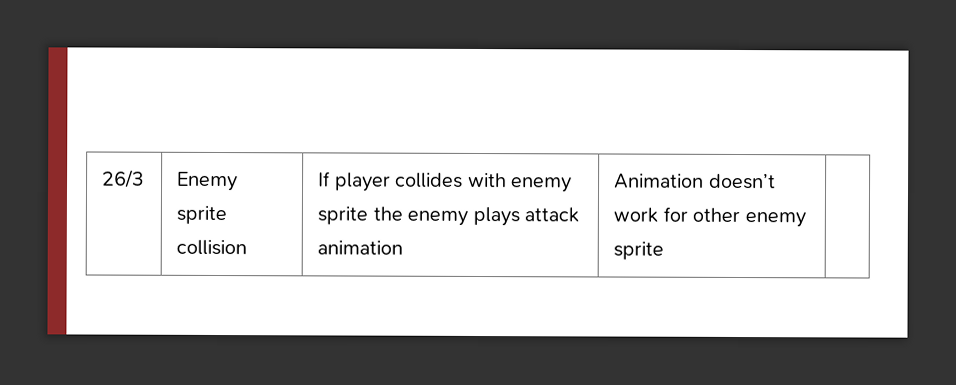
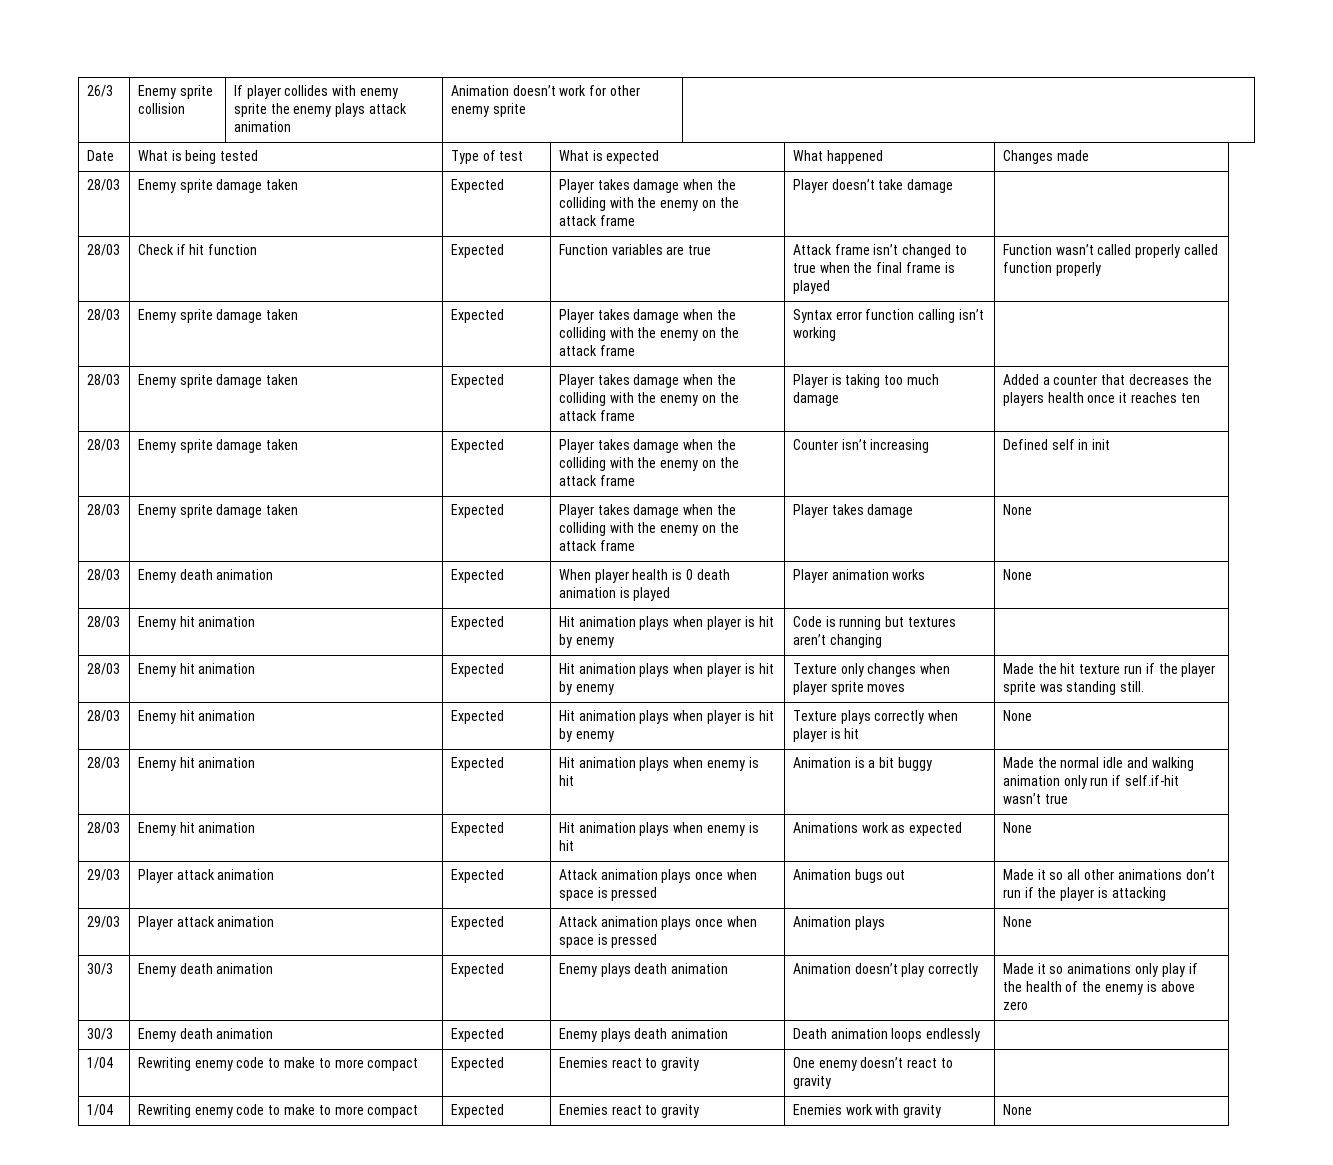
(665, 250) none -> [86,150,114,161] [137,150,259,164] [450,150,524,164] [558,150,660,164] [792,150,883,164] [1002,150,1089,164] [86,179,120,191] [137,179,299,193] [450,179,504,193] [558,179,736,193] [558,197,739,211] [558,215,635,226] [792,179,954,193] [86,244,120,256] [137,244,258,255] [450,244,504,258] [558,244,712,255] [792,244,967,258] [792,262,955,273] [792,280,830,294] [1002,244,1218,258] [1002,262,1101,276] [86,309,120,321] [137,309,299,323] [450,309,504,323] [558,309,736,323] [558,327,739,341] [558,345,635,356] [792,309,984,323] [792,327,836,341] [86,374,120,386] [137,374,299,388] [450,374,504,388] [558,374,736,388] [558,392,739,406] [558,410,635,421] [792,374,939,388] [792,392,839,406] [1002,374,1212,385] [1002,392,1200,406] [86,439,120,451] [137,439,299,453] [450,439,504,453] [558,439,736,453] [558,457,739,471] [558,475,635,486] [792,439,930,453] [1002,439,1111,450] [86,504,120,516] [137,504,299,518] [450,504,504,518] [558,504,736,518] [558,522,739,536] [558,540,635,551] [792,504,914,518] [1002,504,1032,515] [86,569,120,581] [137,569,274,583] [450,569,504,583] [558,569,730,583] [558,587,671,601] [792,569,926,583] [1002,569,1032,580] [86,616,120,628] [137,616,256,630] [450,616,504,630] [558,616,774,630] [558,634,614,648] [792,616,956,630] [792,634,882,648] [86,663,120,675] [137,663,256,677] [450,663,504,677] [558,663,774,677] [558,681,614,695] [792,663,951,677] [792,681,906,695] [1002,663,1216,677] [1002,681,1145,695] [86,710,120,722] [137,710,256,724] [450,710,504,724] [558,710,774,724] [558,728,614,742] [792,710,959,724] [792,728,860,742] [1002,710,1032,721] [86,757,120,769] [137,757,256,771] [450,757,504,771] [558,757,759,771] [558,775,574,786] [792,757,932,771] [1002,757,1194,771] [1002,775,1179,789] [1002,793,1068,804] [86,822,120,834] [137,822,256,836] [450,822,504,836] [558,822,759,836] [558,840,574,851] [792,822,963,836] [1002,822,1032,833] [86,869,120,881] [137,869,275,883] [450,869,504,883] [558,869,757,883] [558,887,658,901] [792,869,906,883] [1002,869,1215,880] [1002,887,1166,901] [86,916,120,928] [137,916,275,930] [450,916,504,930] [558,916,757,930] [558,934,658,948] [792,916,885,930] [1002,916,1032,927] [86,963,113,975] [137,963,274,977] [450,963,504,977] [558,963,729,977] [792,963,979,977] [1002,963,1198,977] [1002,981,1195,995] [1002,1001,1028,1010] [86,1028,113,1040] [137,1028,274,1042] [450,1028,504,1042] [558,1028,729,1042] [792,1028,981,1042] [86,1057,113,1069] [137,1057,419,1071] [450,1057,504,1071] [558,1057,700,1071] [792,1057,953,1071] [792,1075,831,1089] [86,1104,113,1116] [137,1104,419,1118] [450,1104,504,1118] [558,1104,700,1118] [792,1104,942,1118] [1002,1104,1032,1115] // Date | What is being tested | Type of test | What is expected | What happened | Changes made // 28/03 | Enemy sprite damage taken | Expected | Player takes damage when the colliding with the enemy on the attack frame | Player doesn’t take damage | // 28/03 | Check if hit function | Expected | Function variables are true | Attack frame isn’t changed to true when the final frame is played | Function wasn’t called properly called function properly // 28/03 | Enemy sprite damage taken | Expected | Player takes damage when the colliding with the enemy on the attack frame | Syntax error function calling isn’t working | // 28/03 | Enemy sprite damage taken | Expected | Player takes damage when the colliding with the enemy on the attack frame | Player is taking too much damage | Added a counter that decreases the players health once it reaches ten // 28/03 | Enemy sprite damage taken | Expected | Player takes damage when the colliding with the enemy on the attack frame | Counter isn’t increasing | Defined self in init // 28/03 | Enemy sprite damage taken | Expected | Player takes damage when the colliding with the enemy on the attack frame | Player takes damage | None // 28/03 | Enemy death animation | Expected | When player health is 0 death animation is played | Player animation works | None // 28/03 | Enemy hit animation | Expected | Hit animation plays when player is hit by enemy | Code is running but textures aren’t changing | // 28/03 | Enemy hit animation | Expected | Hit animation plays when player is hit by enemy | Texture only changes when player sprite moves | Made the hit texture run if the player sprite was standing still. // 28/03 | Enemy hit animation | Expected | Hit animation plays when player is hit by enemy | Texture plays correctly when player is hit | None // 28/03 | Enemy hit animation | Expected | Hit animation plays when enemy is hit | Animation is a bit buggy | Made the normal idle and walking animation only run if self.if-hit wasn’t true // 28/03 | Enemy hit animation | Expected | Hit animation plays when enemy is hit | Animations work as expected | None // 29/03 | Player attack animation | Expected | Attack animation plays once when space is pressed | Animation bugs out | Made it so all other animations don’t run if the player is attacking // 29/03 | Player attack animation | Expected | Attack animation plays once when space is pressed | Animation plays | None // 30/3 | Enemy death animation | Expected | Enemy plays death animation | Animation doesn’t play correctly | Made it so animations only play if the health of the enemy is above zero // 30/3 | Enemy death animation | Expected | Enemy plays death animation | Death animation loops endlessly | // 1/04 | Rewriting enemy code to make to more compact | Expected | Enemies react to gravity | One enemy doesn’t react to gravity | // 1/04 | Rewriting enemy code to make to more compact | Expected | Enemies react to gravity | Enemies work with gravity | None

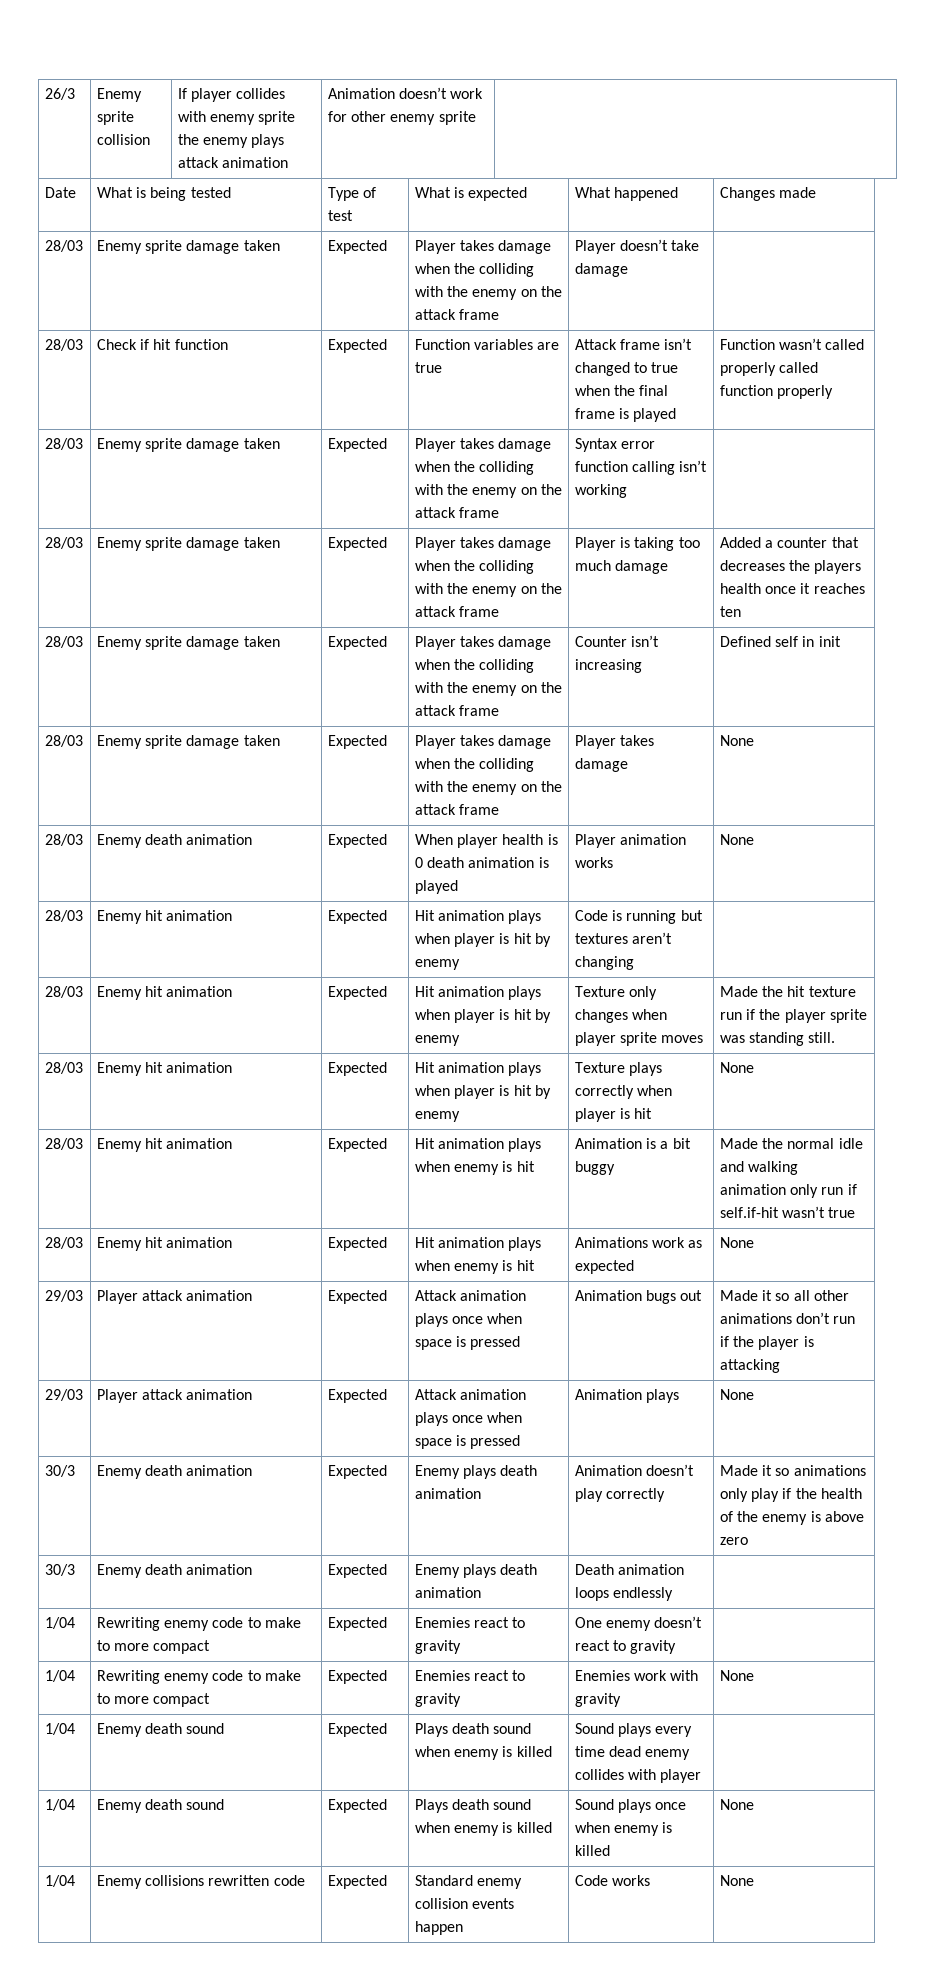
(1032, 1109) none -> [44,1723,75,1735] [96,1723,225,1737] [327,1723,387,1737] [414,1723,532,1737] [414,1746,552,1760] [574,1723,693,1737] [574,1746,691,1760] [574,1769,702,1783] [44,1799,75,1811] [96,1799,225,1813] [327,1799,387,1813] [414,1799,532,1813] [414,1822,552,1836] [574,1799,687,1813] [574,1822,673,1836] [574,1845,610,1856] [719,1799,754,1810] [44,1875,75,1887] [96,1875,305,1889] [327,1875,387,1889] [414,1875,523,1889] [414,1898,515,1909] [414,1921,463,1935] [574,1875,651,1886] [719,1875,754,1886] // 1/04 | Enemy death sound | Expected | Plays death sound when enemy is killed | Sound plays every time dead enemy collides with player | // 1/04 | Enemy death sound | Expected | Plays death sound when enemy is killed | Sound plays once when enemy is killed | None // 1/04 | Enemy collisions rewritten code | Expected | Standard enemy collision events happen | Code works | None

